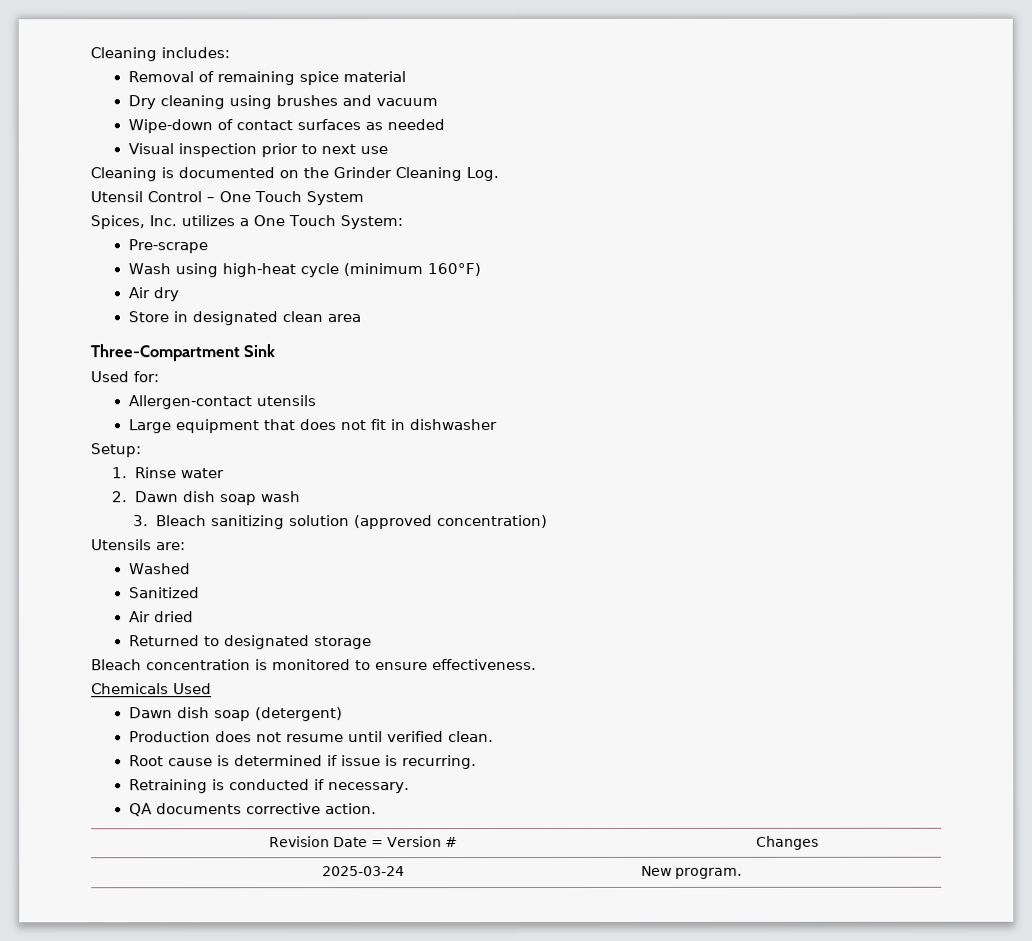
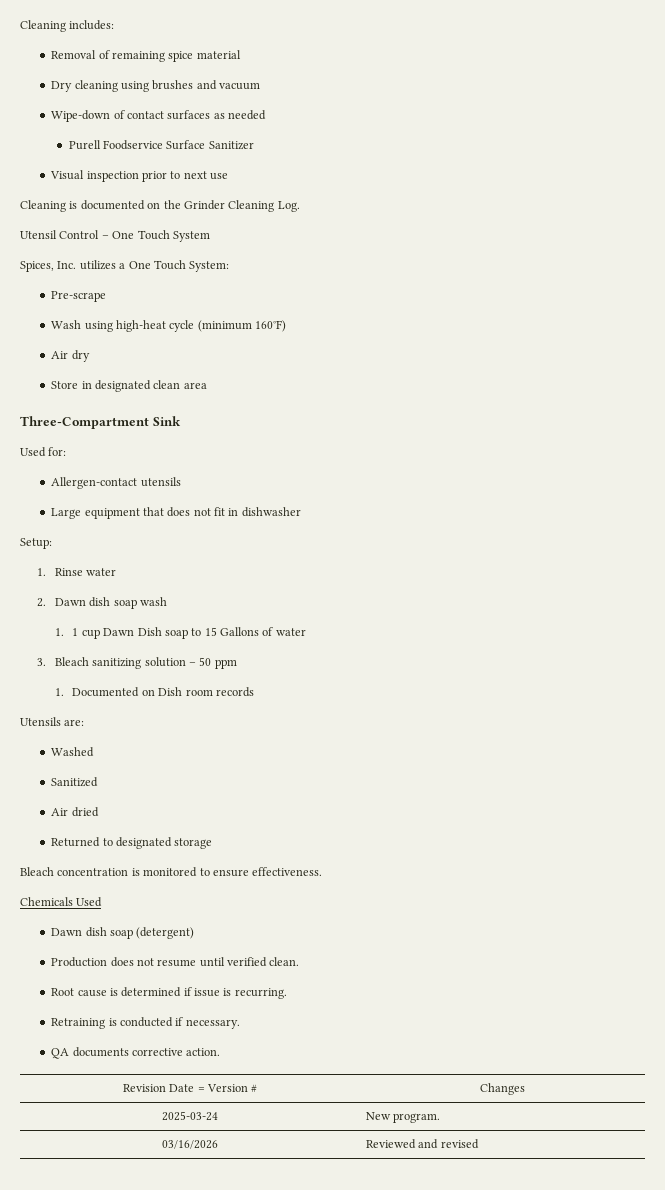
(445, 125) none -> [68,140,254,150] // Purell Foodservice Surface Sanitizer
[133,514,548,530] 3. Bleach sanitizing solution (approved concentration) -> [54,627,306,639] [37,657,237,669] [54,687,254,697] 1. 1 cup Dawn Dish soap to 15 Gallons of water // 3. Bleach sanitizing solution – 50 ppm // 1. Documented on Dish room records
(742, 873) none -> [162,1140,218,1149] [365,1139,479,1149] // 03/16/2026 | Reviewed and revised

